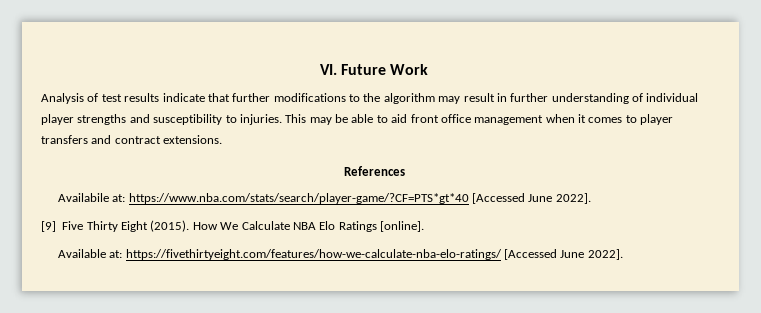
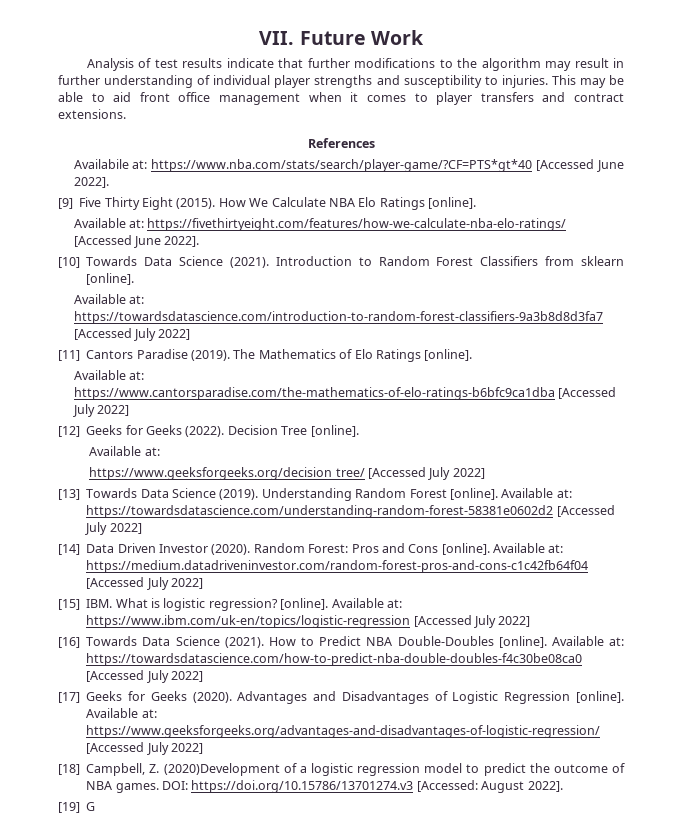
[319,64,337,75] VI. -> [259,31,295,45] VII.
(623, 254) none -> [58,256,624,268] [86,273,135,285] [73,294,145,304] [73,311,603,324] [73,328,191,341] [58,349,473,362] [73,370,145,380] [73,387,617,400] [72,404,130,417] [58,425,359,437] [89,446,160,456] [89,467,485,480] [58,488,572,501] [86,505,615,518] [85,522,142,535] [58,543,564,555] [86,560,589,573] [86,577,203,590] [58,598,402,611] [86,615,531,628] [58,636,625,648] [86,653,583,666] [86,670,203,683] [58,691,624,704] [86,708,157,718] [86,725,601,738] [86,742,203,755] [58,763,625,776] [86,780,563,793] [58,802,96,813] // [10] Towards Data Science (2021). Introduction to Random Forest Classifiers from sklearn [online]. // Available at: https://towardsdatascience.com/introduction-to-random-forest-classifiers-9a3b8d8d3fa7 [Accessed July 2022] // [11] Cantors Paradise (2019). The Mathematics of Elo Ratings [online]. // Available at: https://www.cantorsparadise.com/the-mathematics-of-elo-ratings-b6bfc9ca1dba [Accessed July 2022] // [12] Geeks for Geeks (2022). Decision Tree [online]. // Available at: // https://www.geeksforgeeks.org/decision tree/ [Accessed July 2022] // [13] Towards Data Science (2019). Understanding Random Forest [online]. Available at: https://towardsdatascience.com/understanding-random-forest-58381e0602d2 [Accessed July 2022] // [14] Data Driven Investor (2020). Random Forest: Pros and Cons [online]. Available at: https://medium.datadriveninvestor.com/random-forest-pros-and-cons-c1c42fb64f04 [Accessed July 2022] // [15] IBM. What is logistic regression? [online]. Available at: https://www.ibm.com/uk-en/topics/logistic-regression [Accessed July 2022] // [16] Towards Data Science (2021). How to Predict NBA Double-Doubles [online]. Available at: https://towardsdatascience.com/how-to-predict-nba-double-doubles-f4c30be08ca0 [Accessed July 2022] // [17] Geeks for Geeks (2020). Advantages and Disadvantages of Logistic Regression [online]. Available at: https://www.geeksforgeeks.org/advantages-and-disadvantages-of-logistic-regression/ [Accessed July 2022] // [18] Campbell, Z. (2020)Development of a logistic regression model to predict the outcome of NBA games. DOI: https://doi.org/10.15786/13701274.v3 [Accessed: August 2022]. // [19] G

